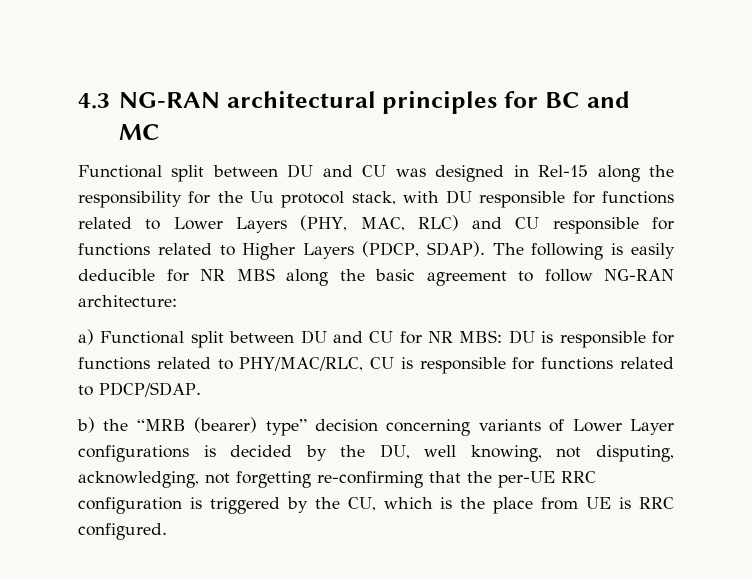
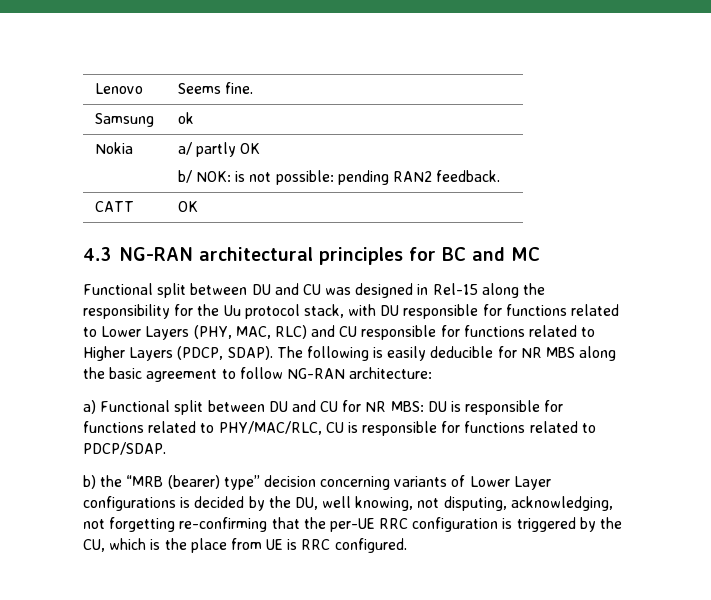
(78, 101) none -> [94,83,143,94] [177,82,254,94] [94,113,154,127] [177,112,194,124] [94,142,133,154] [177,142,261,157] [177,170,501,185] [94,201,134,212] [177,201,198,212] Lenovo | Seems fine. // Samsung | ok // Nokia | a/ partly OK // b/ NOK: is not possible: pending RAN2 feedback. // CATT | OK //

